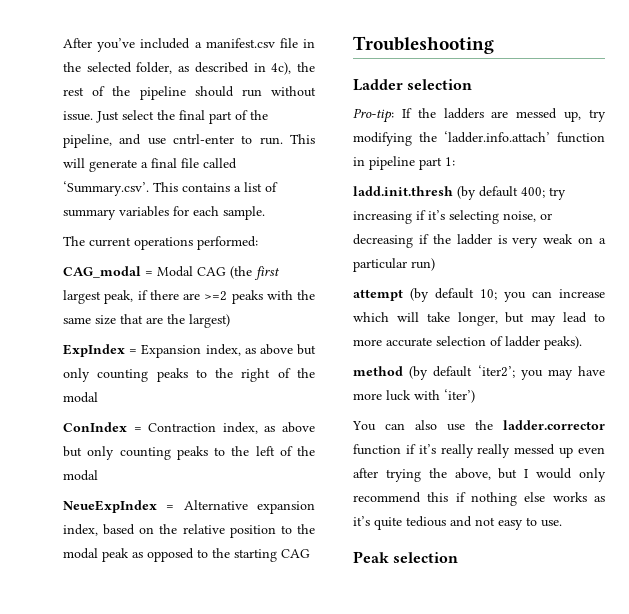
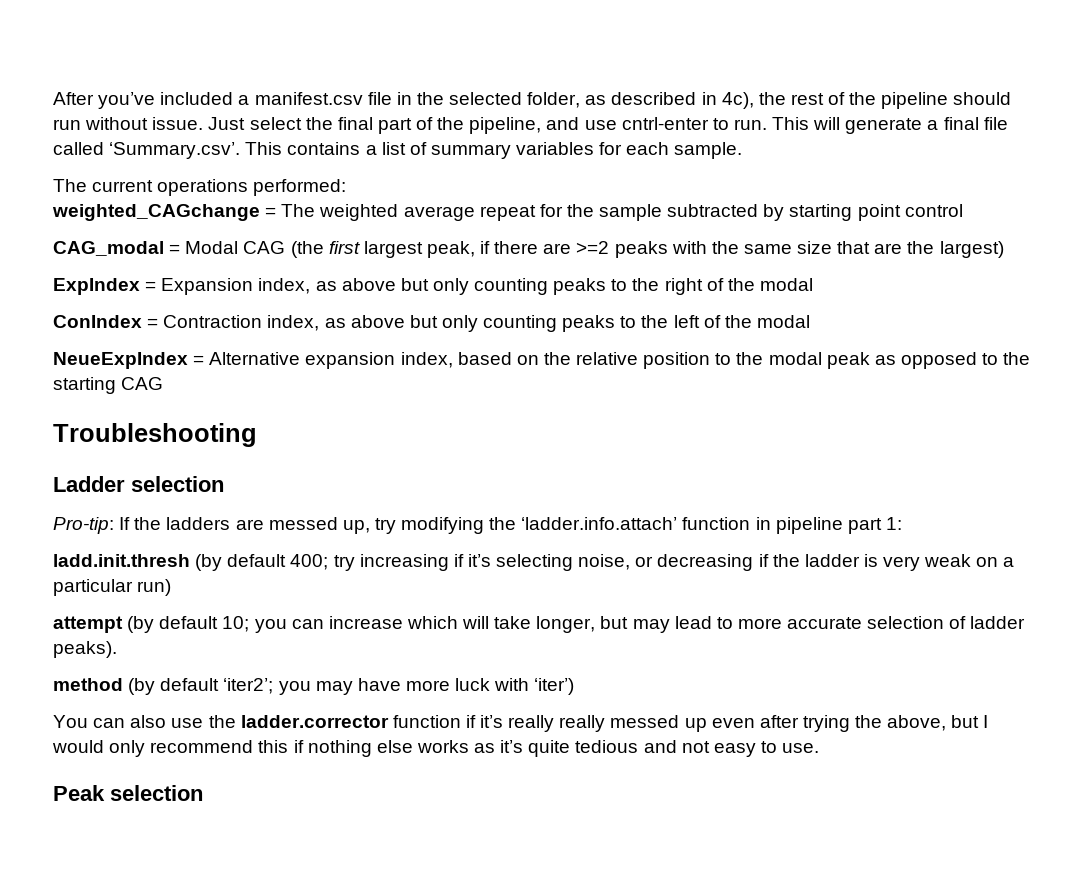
(258, 243) none -> [52,204,963,221] // weighted_CAGchange = The weighted average repeat for the sample subtracted by starting point control

